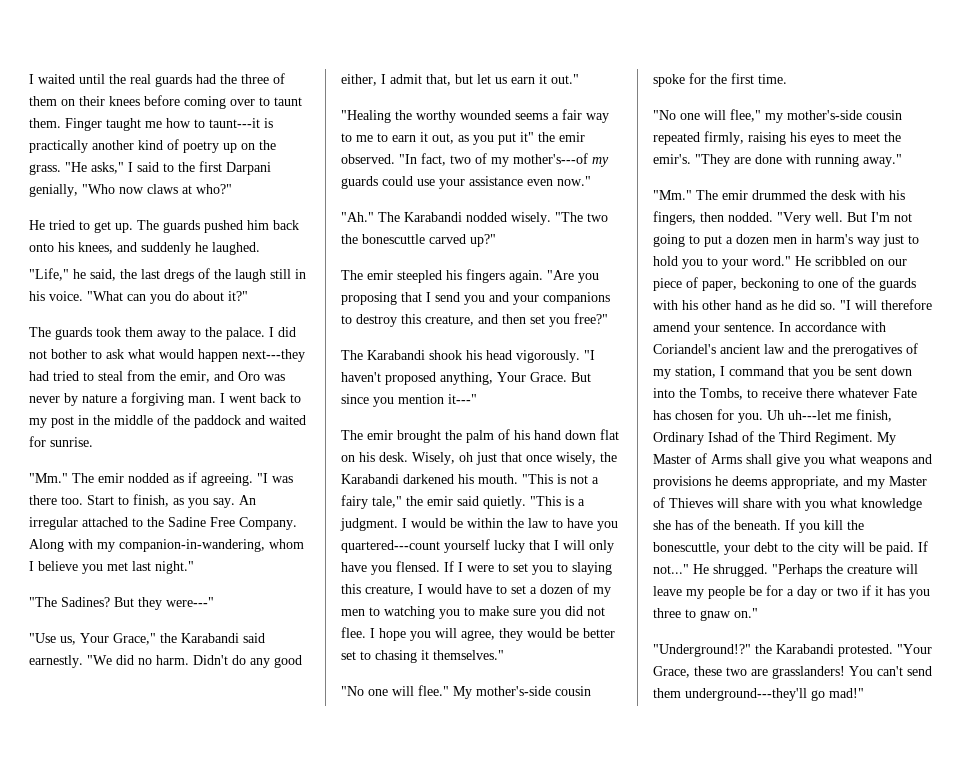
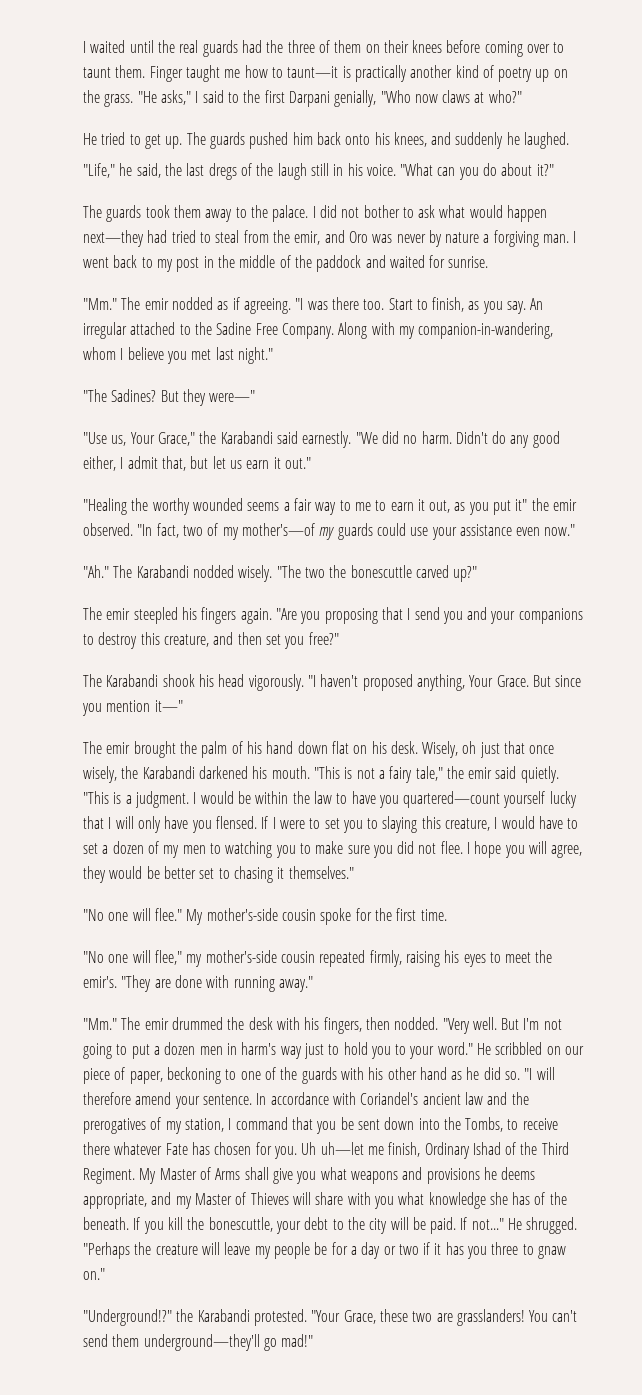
[209,118,260,128] taunt---it -> [287,66,339,78] taunt—it
[242,349,305,362] next---they -> [83,230,144,247] next—they
[166,597,214,607] were---" -> [209,390,256,402] were—"
[513,153,588,164] mother's---of -> [241,523,315,536] mother's—of
[448,394,477,404] it---" -> [154,700,183,712] it—"
[341,540,440,553] quartered---count -> [403,791,501,808] quartered—count
[788,410,831,420] uh---let -> [320,1142,364,1155] uh—let
[685,688,807,701] underground---they'll -> [143,1334,260,1351] underground—they'll

